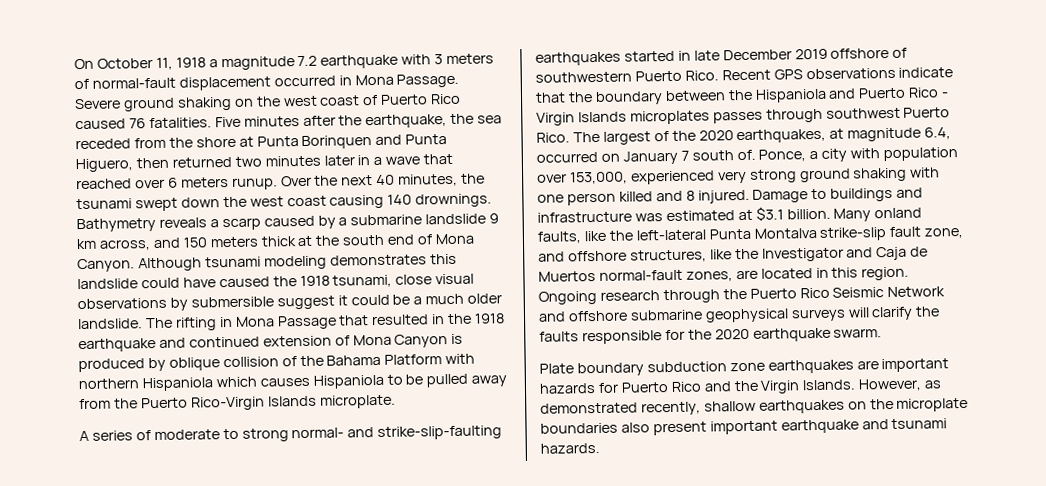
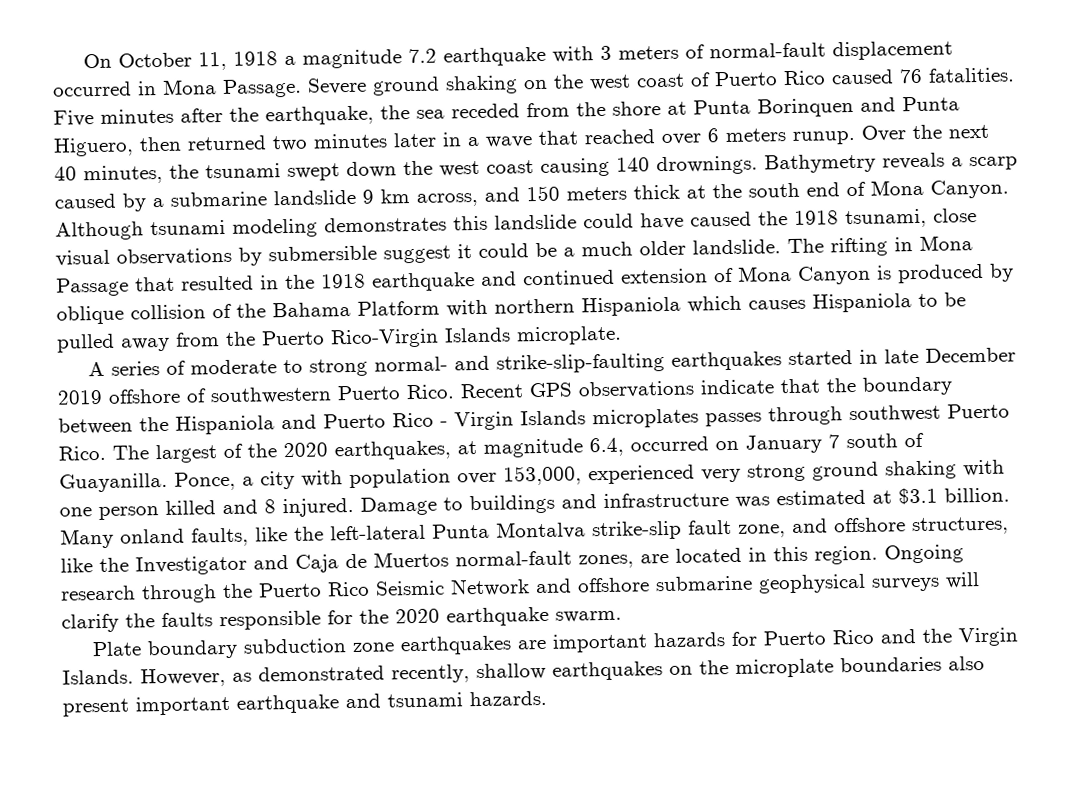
[736,149,756,161] of. -> [904,432,924,448] [59,472,168,493] of Guayanilla.

